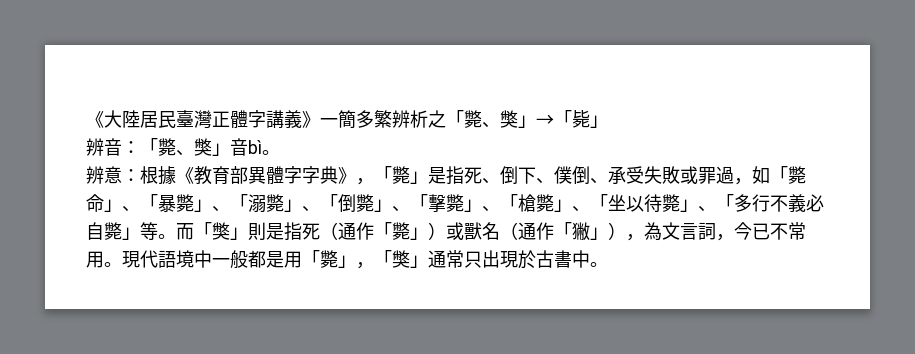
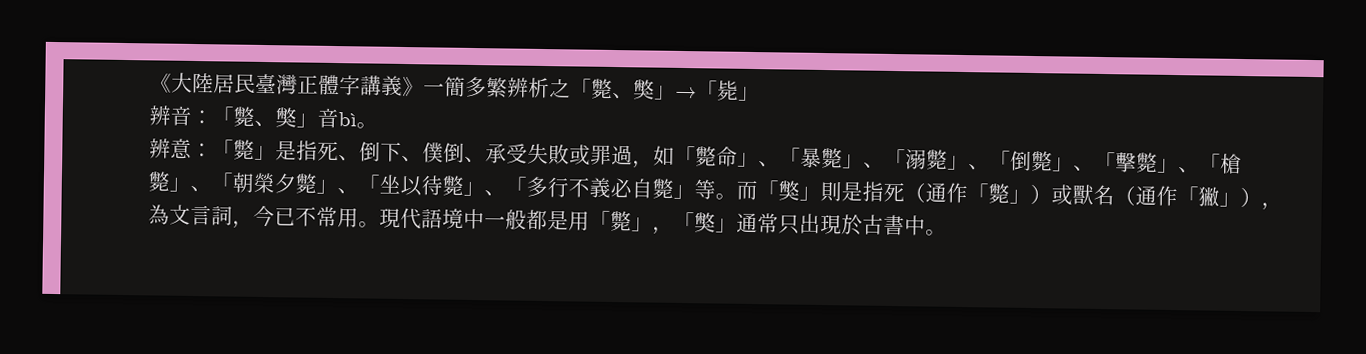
[140,166,374,185] 根據《教育部異體字字典》， -> (213, 150) none
(608, 202) none -> [232,172,381,195] 朝榮夕斃」、「

